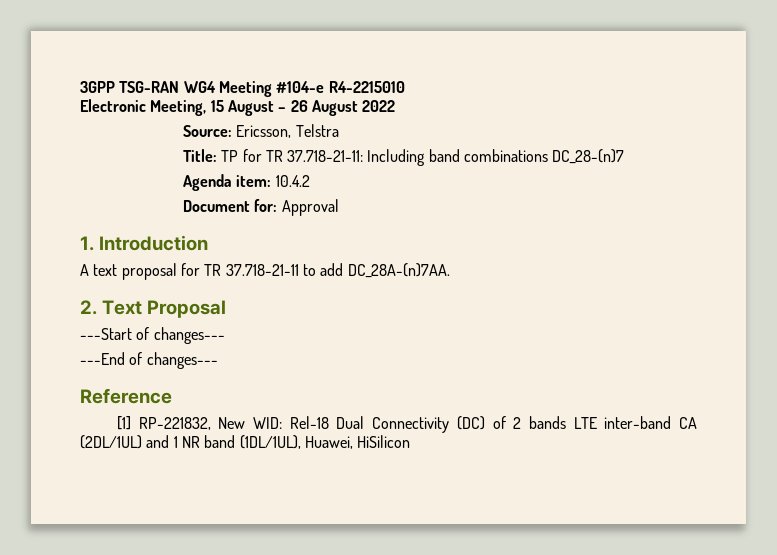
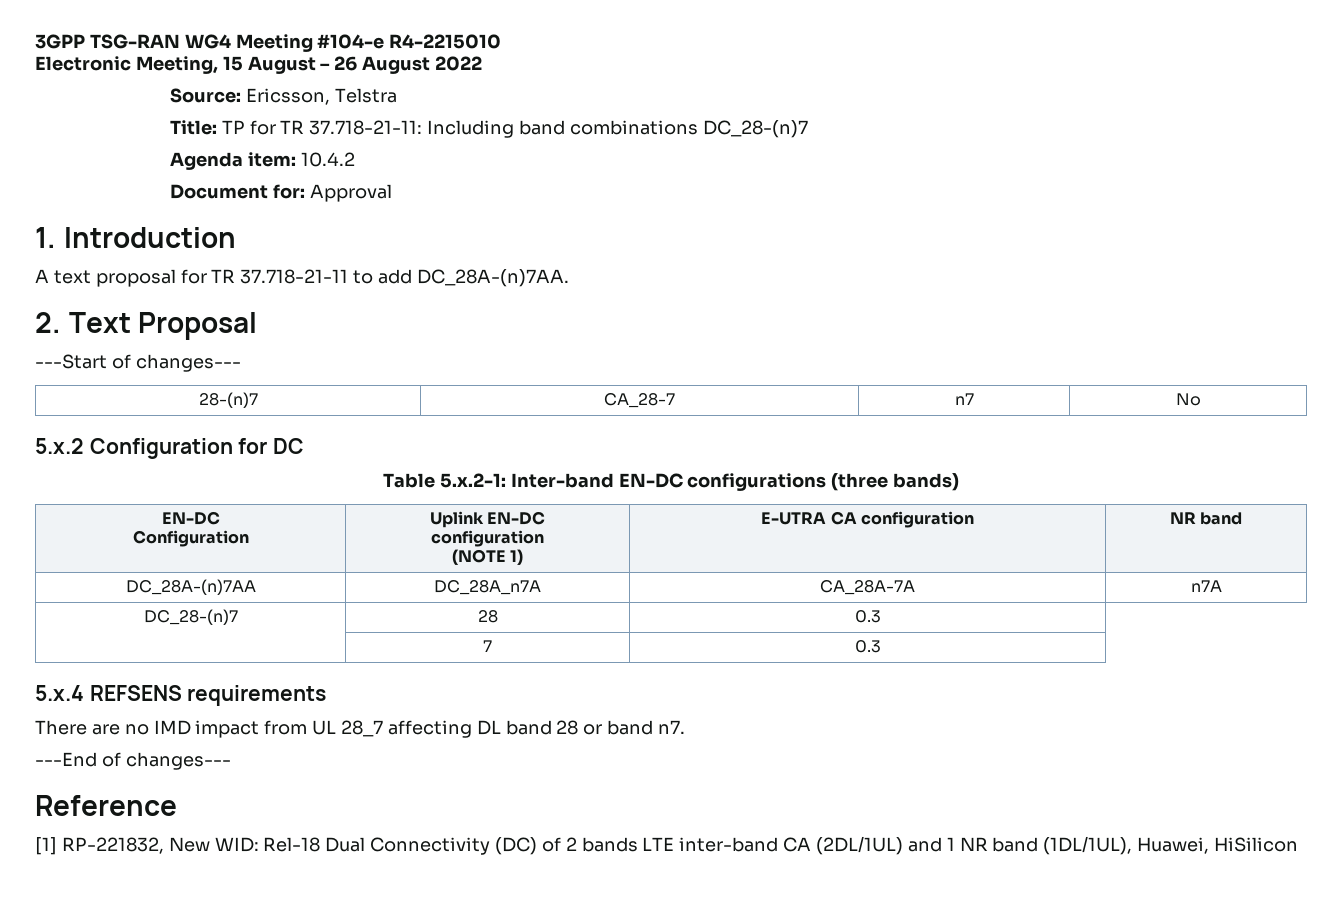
(225, 335) none -> [198,392,258,408] [604,393,675,408] [954,393,974,405] [1175,393,1201,406] [35,438,305,459] [382,473,960,491] [161,511,220,525] [132,530,249,547] [429,511,546,528] [431,530,544,547] [451,549,524,565] [761,511,974,528] [1169,512,1243,525] [125,579,256,595] [434,580,541,595] [820,580,915,595] [1190,580,1222,592] [143,609,238,625] [477,610,498,623] [854,610,881,623] [483,640,492,652] [854,640,881,653] [35,685,327,706] [35,720,686,738] // 28-(n)7 | CA_28-7 | n7 | No // 5.x.2 Configuration for DC // Table 5.x.2-1: Inter-band EN-DC configurations (three bands) // EN-DC // Configuration | Uplink EN-DC // configuration // (NOTE 1) | E-UTRA CA configuration | NR band // DC_28A-(n)7AA | DC_28A_n7A | CA_28A-7A | n7A // DC_28-(n)7 | 28 | 0.3 // | 7 | 0.3 // 5.x.4 REFSENS requirements // There are no IMD impact from UL 28_7 affecting DL band 28 or band n7.

